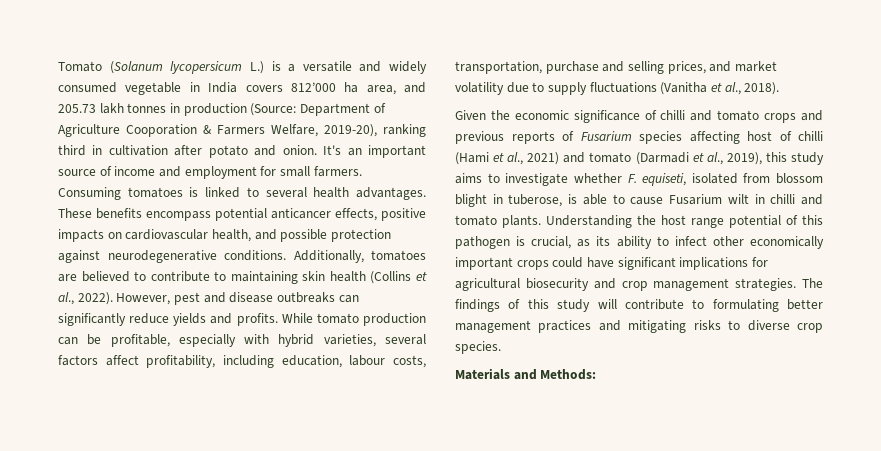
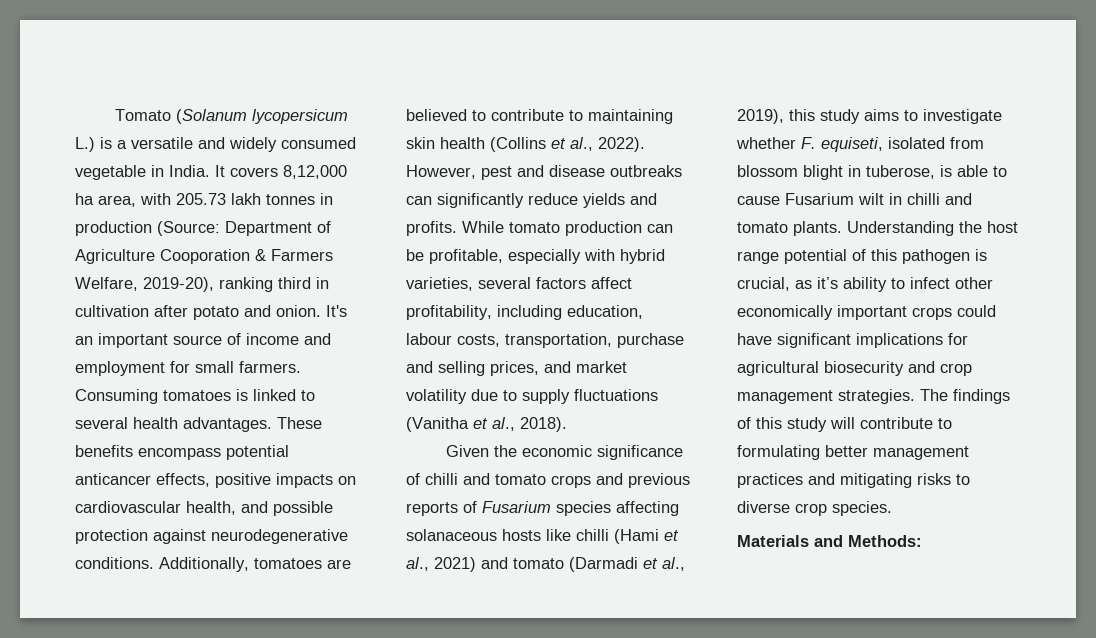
[208,82,336,93] India covers 812’000 -> [169,165,347,179] India. It covers 8,12,000
[404,82,426,93] and -> [140,193,171,205] with
[747,131,792,141] host of -> [406,529,571,541] solanaceous hosts like
[596,236,611,246] its -> [817,277,838,289] it’s

